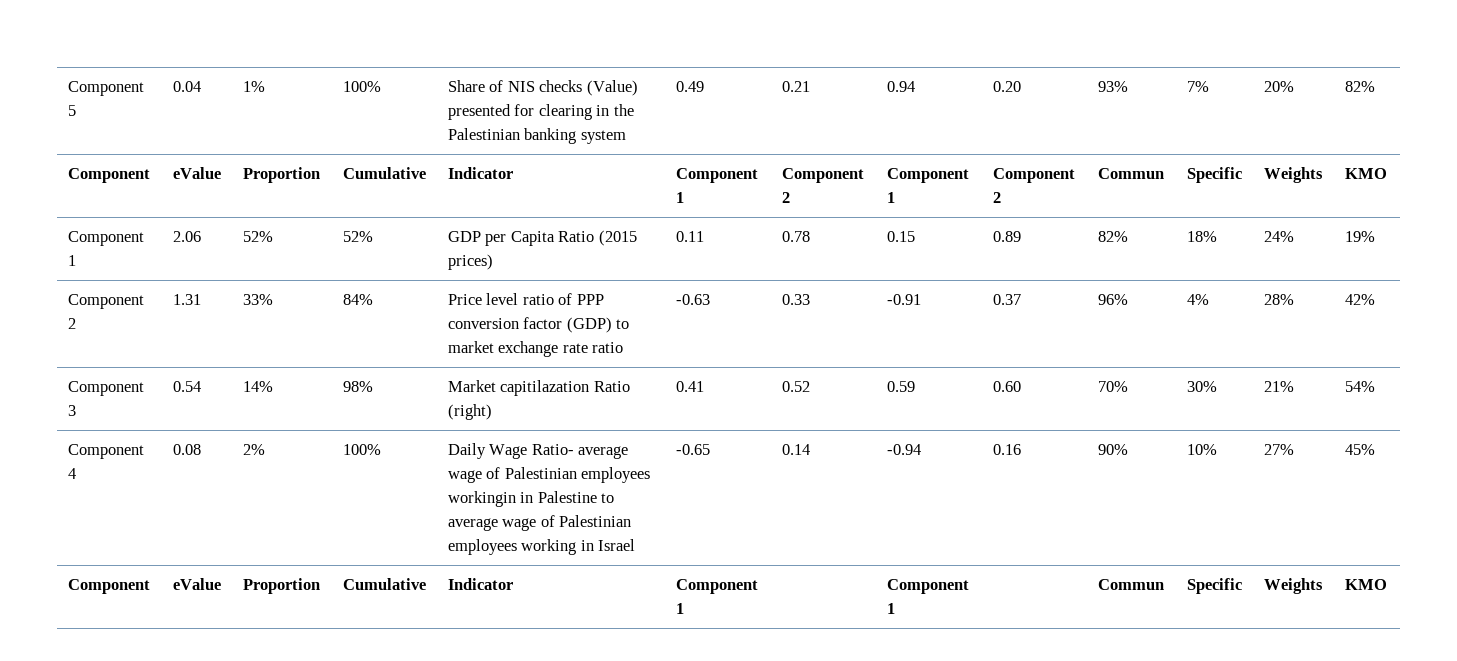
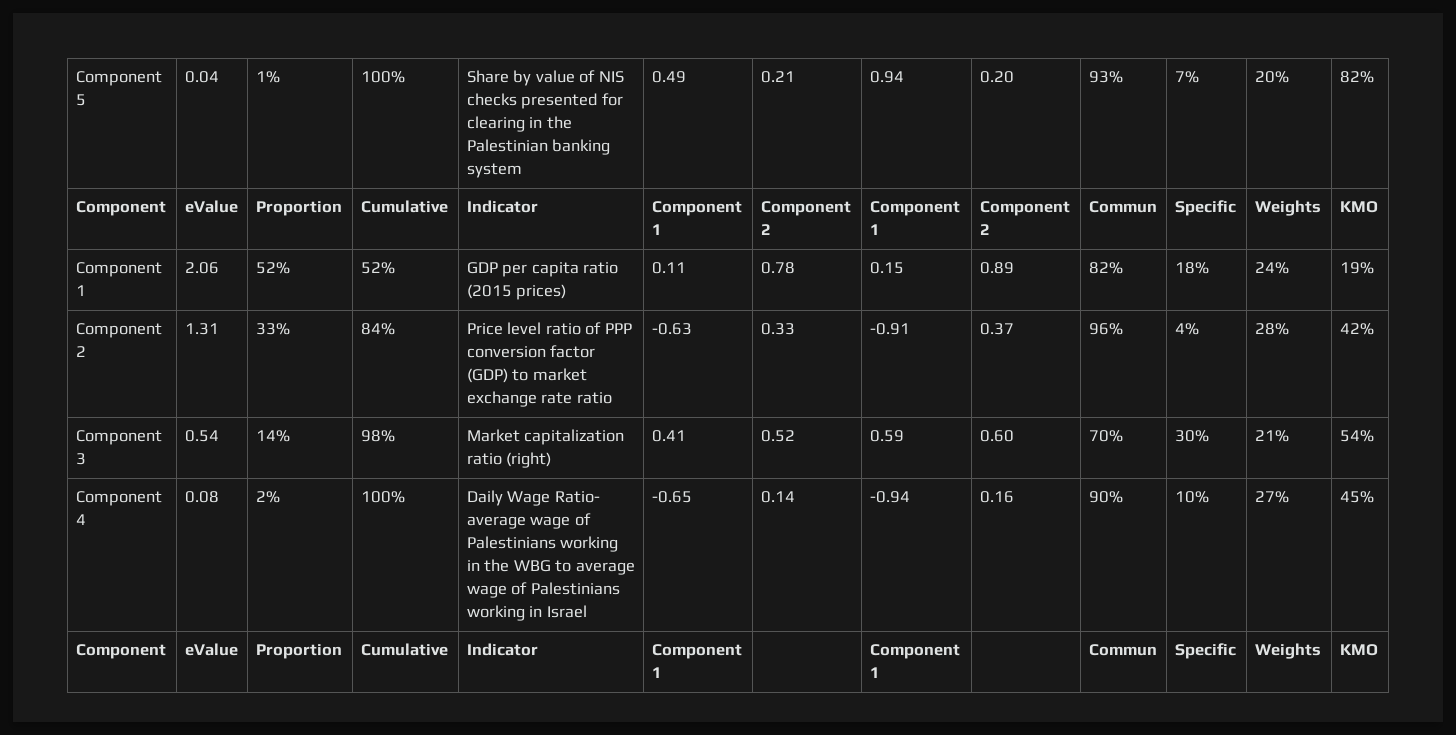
(485, 86) none -> [513,70,575,86] by value
[586,80,638,96] (Value) -> (517, 99) none
[510,231,595,246] Capita Ratio -> [531,262,619,277] capita ratio
[500,380,630,396] capitilazation Ratio -> [524,429,625,445] [466,453,502,465] capitalization ratio
[504,467,651,483] [447,491,597,507] Palestinian employees workingin in Palestine -> [466,536,619,552] [466,559,551,572] Palestinians working in the WBG
[559,515,632,527] [447,539,517,555] Palestinian employees -> [530,582,620,595] Palestinians

